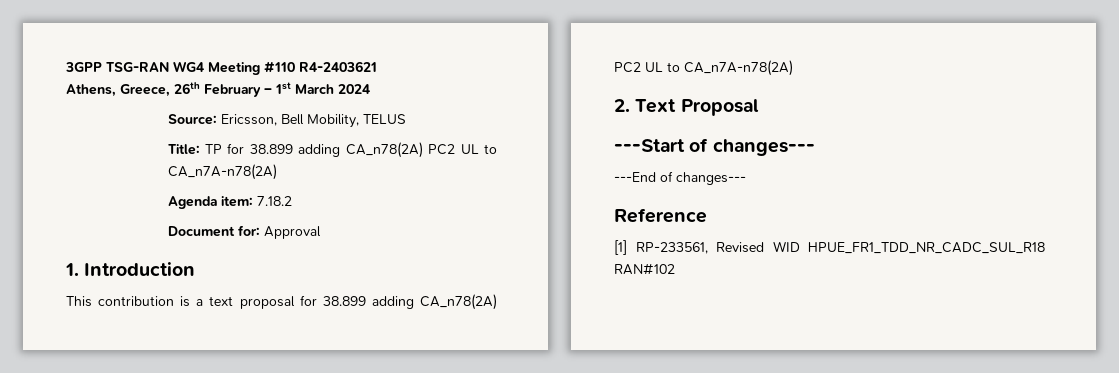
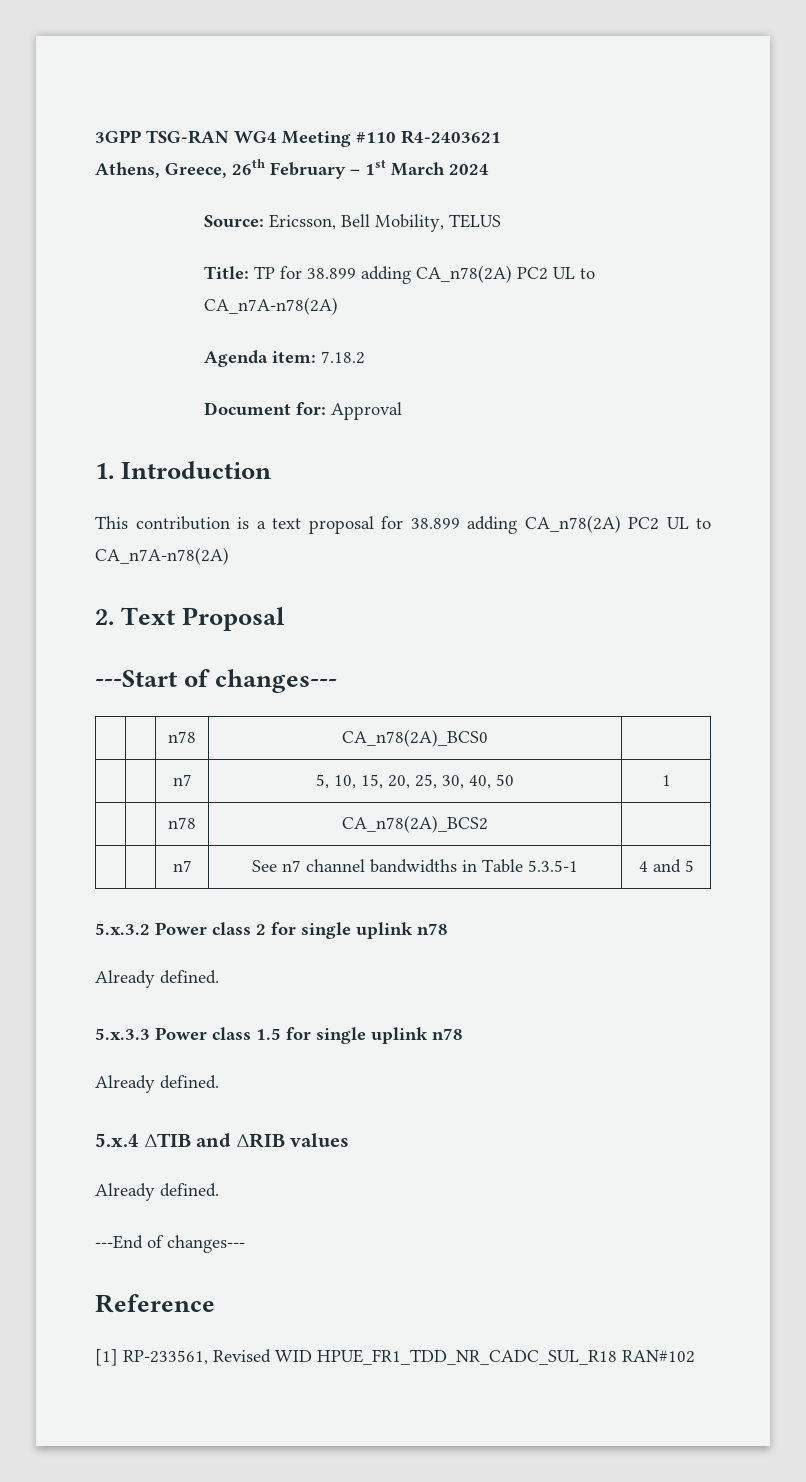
(815, 147) none -> [168,731,196,743] [342,729,488,747] [172,774,192,786] [316,774,514,789] [661,775,671,786] [168,817,196,829] [342,815,488,833] [172,860,192,872] [252,859,578,873] [638,859,694,873] [95,922,448,939] [95,970,219,988] [95,1027,463,1044] [95,1075,219,1093] [95,1133,350,1148] [95,1183,219,1201] // | | n78 | CA_n78(2A)_BCS0 | // | | n7 | 5, 10, 15, 20, 25, 30, 40, 50 | 1 // | | n78 | CA_n78(2A)_BCS2 | // | | n7 | See n7 channel bandwidths in Table 5.3.5-1 | 4 and 5 // 5.x.3.2 Power class 2 for single uplink n78 // Already defined. // 5.x.3.3 Power class 1.5 for single uplink n78 // Already defined. // 5.x.4 ∆TIB and ∆RIB values // Already defined.

